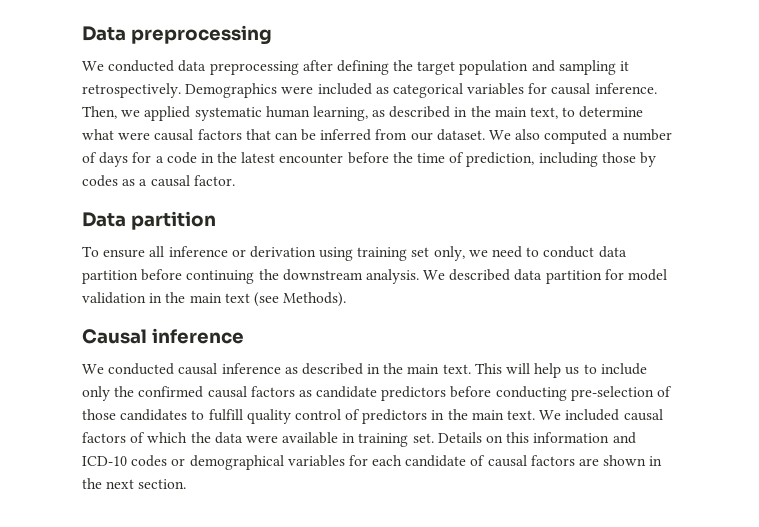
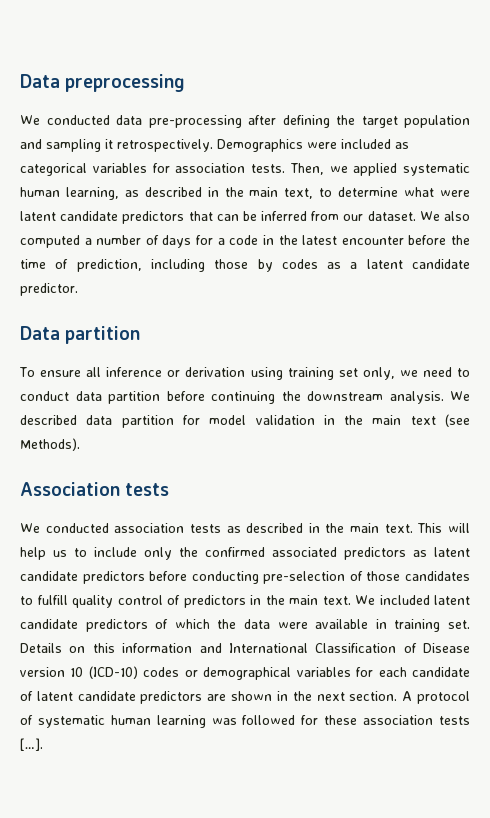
[209,61,299,75] preprocessing -> [148,115,242,128] pre-processing
[551,83,657,95] causal inference. -> [175,163,285,173] association tests.
[154,129,242,141] causal factors -> [20,211,185,224] latent candidate predictors
[150,175,235,187] causal factor. -> [366,259,471,269] [20,283,78,296] latent candidate predictor.
[82,328,244,344] [82,363,281,375] Causal inference // We conducted causal inference -> [20,482,170,496] [20,523,221,533] Association tests // We conducted association tests
[207,386,312,398] causal factors as -> [272,547,470,560] associated predictors as latent
[623,409,663,421] [82,432,126,443] causal factors -> [434,595,470,605] [20,619,148,632] latent candidate predictors
[82,456,127,466] ICD-10 -> [228,643,470,653] [20,666,138,679] International Classification of Disease version 10 (ICD-10)
[487,455,575,467] causal factors -> [36,691,203,704] latent candidate predictors
(187, 484) none -> [402,691,470,704] [20,715,471,728] [20,738,43,751] A protocol of systematic human learning was followed for these association tests […].

